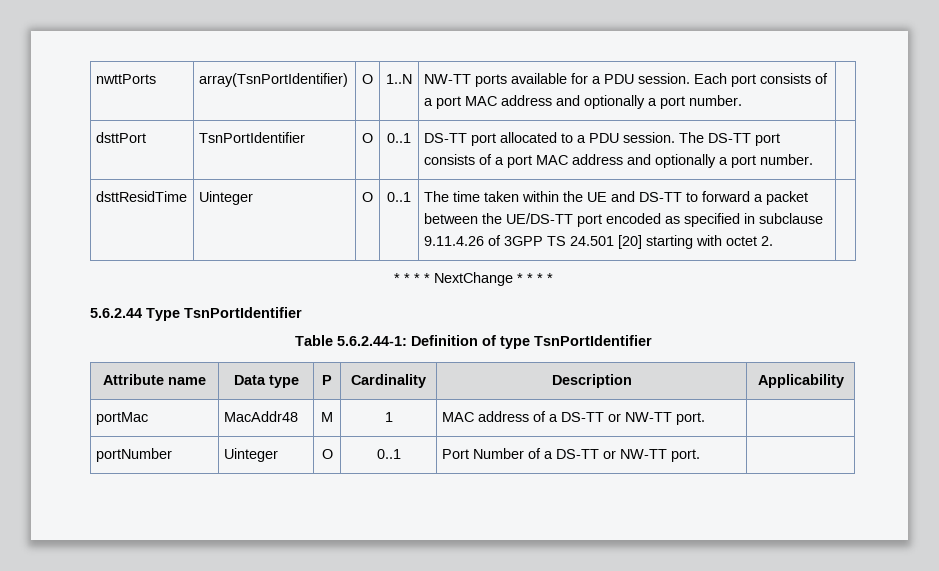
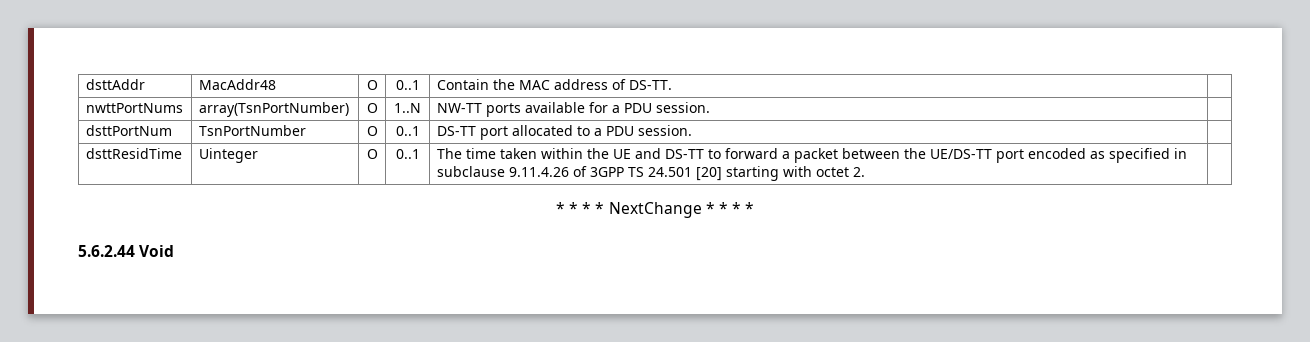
[95,74,156,84] [198,73,348,87] nwttPorts | array(TsnPortIdentifier) -> [85,79,145,90] [198,79,276,90] [366,80,378,90] [395,80,420,90] [436,79,672,90] [85,103,183,113] [198,102,349,117] dsttAddr | MacAddr48 | O | 0..1 | Contain the MAC address of DS-TT. | // nwttPortNums | array(TsnPortNumber)
[693,73,828,87] [423,95,742,109] [95,132,146,143] [198,132,305,143] Each port consists of a port MAC address and optionally a port number. | // dsttPort | TsnPortIdentifier -> [85,125,172,136] [198,125,306,136] | // dsttPortNum | TsnPortNumber
[678,132,780,146] [423,154,813,168] The DS-TT port consists of a port MAC address and optionally a port number. -> (692, 130) none
[146,307,302,321] [294,335,652,349] [103,374,206,385] [233,375,299,388] [322,375,332,385] [351,374,426,388] [551,374,632,388] [757,374,844,388] [95,412,148,425] [223,411,298,422] [321,412,333,422] [384,412,393,422] [441,411,705,425] [95,448,172,462] [223,448,278,462] [321,449,333,459] [376,449,401,459] [441,448,700,462] Type TsnPortIdentifier // Table 5.6.2.44-1: Definition of type TsnPortIdentifier // Attribute name | Data type | P | Cardinality | Description | Applicability // portMac | MacAddr48 | M | 1 | MAC address of a DS-TT or NW-TT port. | // portNumber | Uinteger | O | 0..1 | Port Number of a DS-TT or NW-TT port. | -> [139,245,175,257] Void

